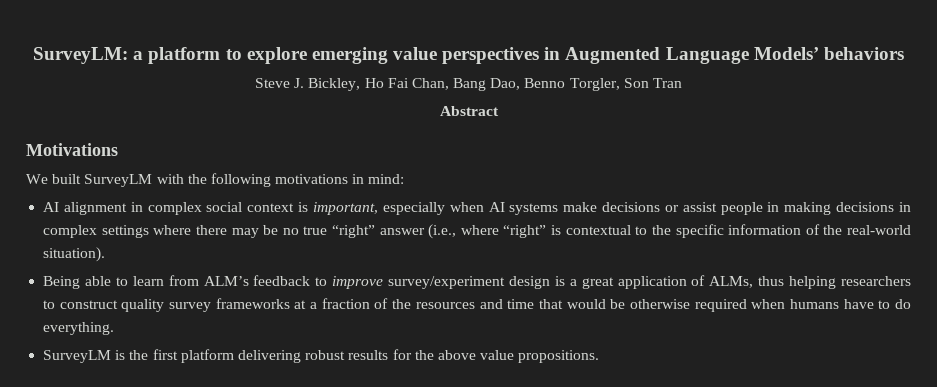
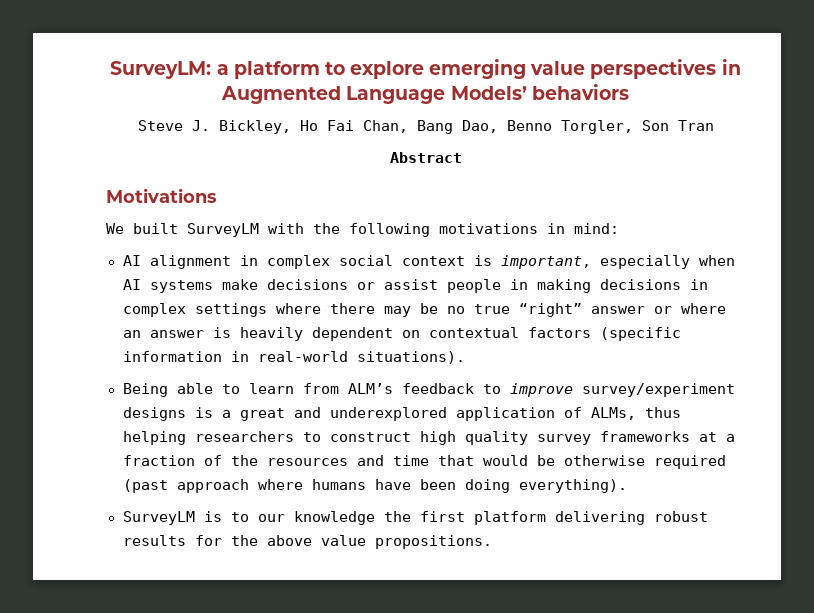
[428,224,912,239] [43,247,106,262] (i.e., where “right” is contextual to the specific information of the real-world situation). -> [653,303,726,314] [122,327,681,341] [122,351,465,364] or where an answer is heavily dependent on contextual factors (specific information in real-world situations).
[508,276,550,289] design -> [122,407,186,421] designs
(614, 283) none -> [293,407,447,421] and underexplored
(118, 304) none -> [419,431,456,445] high
[751,299,911,309] [43,322,115,335] when humans have to do everything. -> [122,479,627,493] (past approach where humans have been doing everything).
(126, 355) none -> [230,511,375,525] to our knowledge

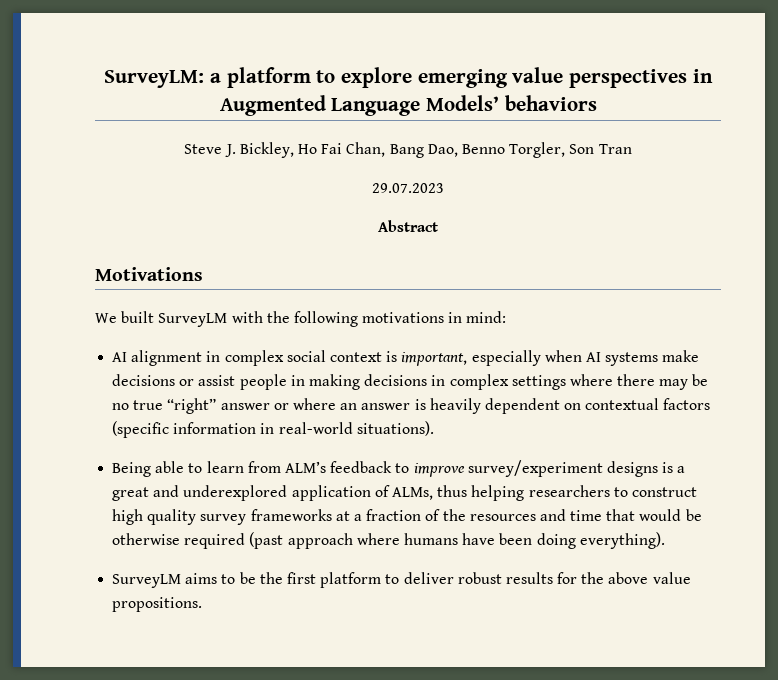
(714, 125) none -> [372,183,444,193] // 29.07.2023
[203,511,375,525] is to our knowledge -> [185,572,256,584] aims to be
[554,511,645,525] delivering -> [385,572,454,584] to deliver

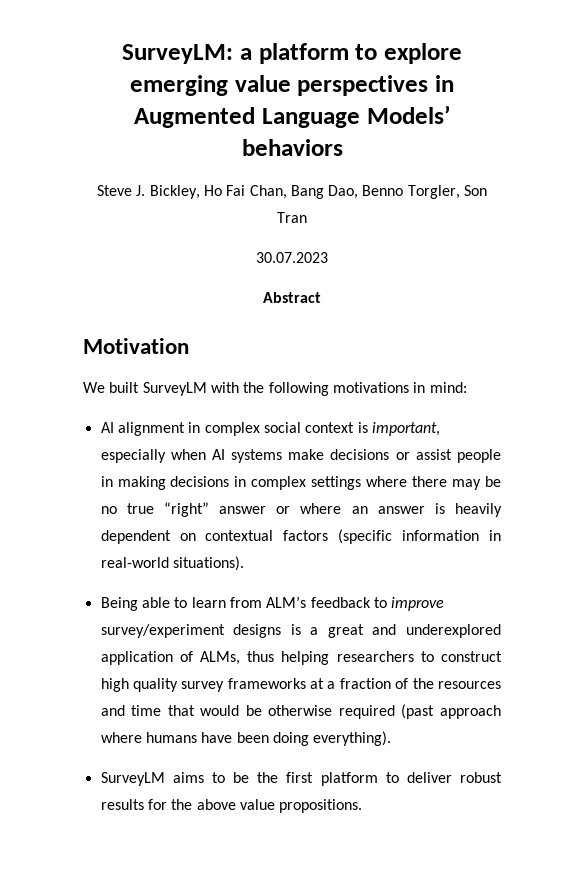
[372,183,444,193] 29.07.2023 -> [256,252,328,263] 30.07.2023
[95,267,203,281] Motivations -> [83,338,189,354] Motivation

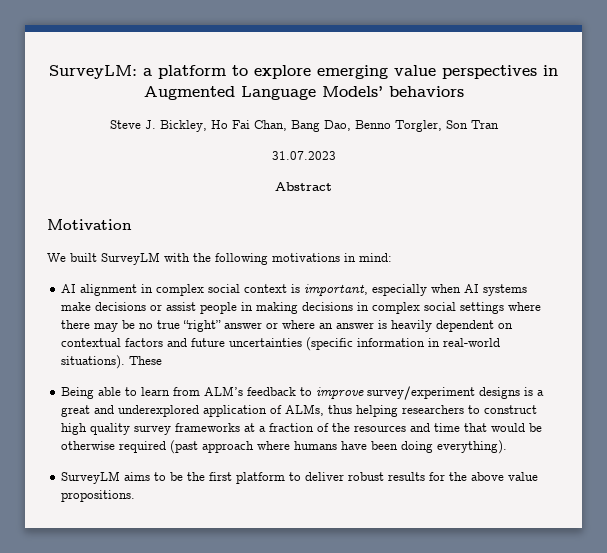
[256,252,328,263] 30.07.2023 -> [271,151,336,160] 31.07.2023
(307, 483) none -> [424,302,457,311] social
(329, 535) none -> [167,338,303,347] and future uncertainties
(244, 563) none -> [129,356,163,365] These

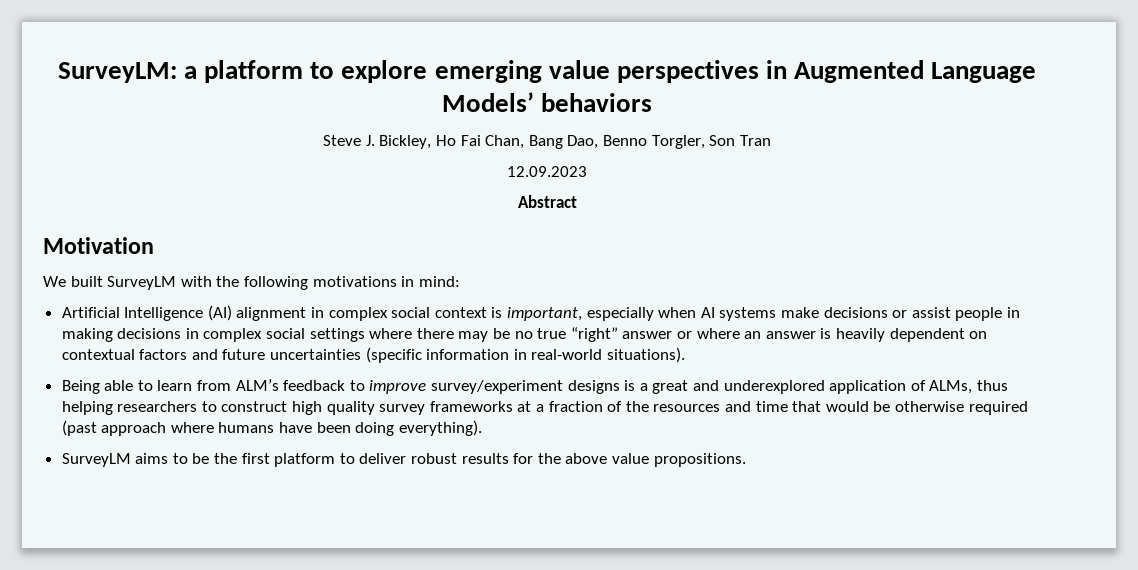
[271,151,336,160] 31.07.2023 -> [507,166,587,177] 12.09.2023
[61,284,77,293] AI -> [61,305,232,321] Artificial Intelligence (AI)
[129,356,163,365] These -> (686, 355) none

